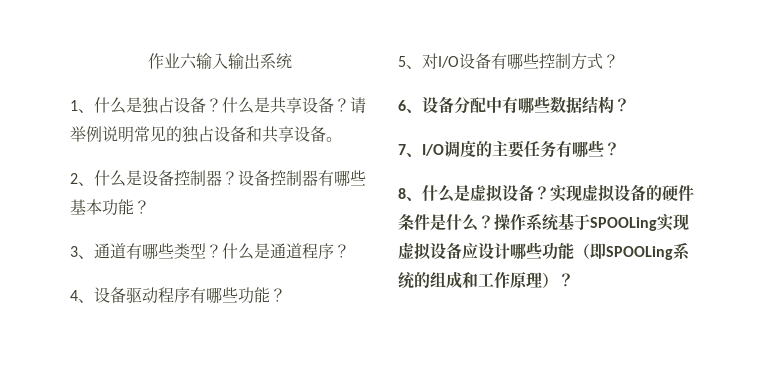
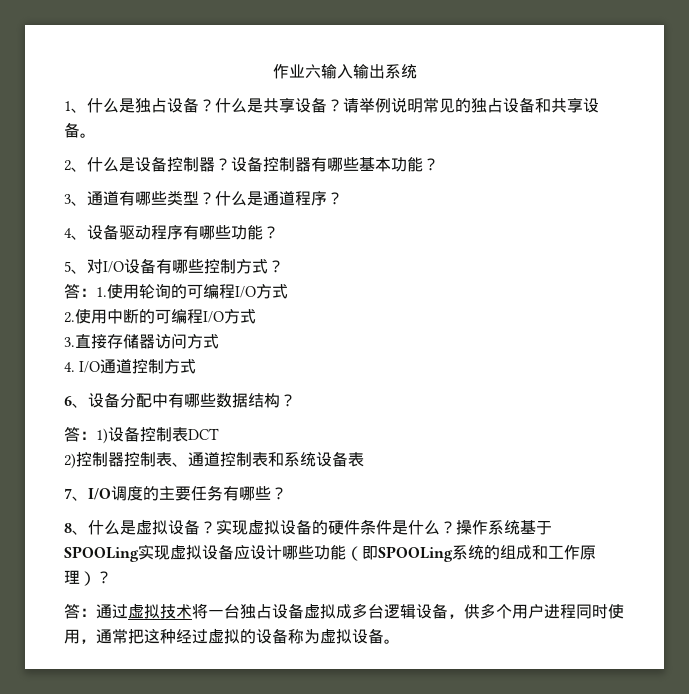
(619, 61) none -> [64,283,288,299] [64,309,256,324] [64,333,219,349] [64,359,197,374] // 答：1.使用轮询的可编程I/O方式 // 2.使用中断的可编程I/O方式 // 3.直接存储器访问方式 // 4. I/O通道控制方式
(630, 105) none -> [64,426,219,444] [64,451,364,469] // 答：1)设备控制表DCT // 2)控制器控制表、通道控制表和系统设备表
(574, 280) none -> [64,603,624,619] [64,628,400,644] // 答：通过虚拟技术将一台独占设备虚拟成多台逻辑设备，供多个用户进程同时使用，通常把这种经过虚拟的设备称为虚拟设备。

